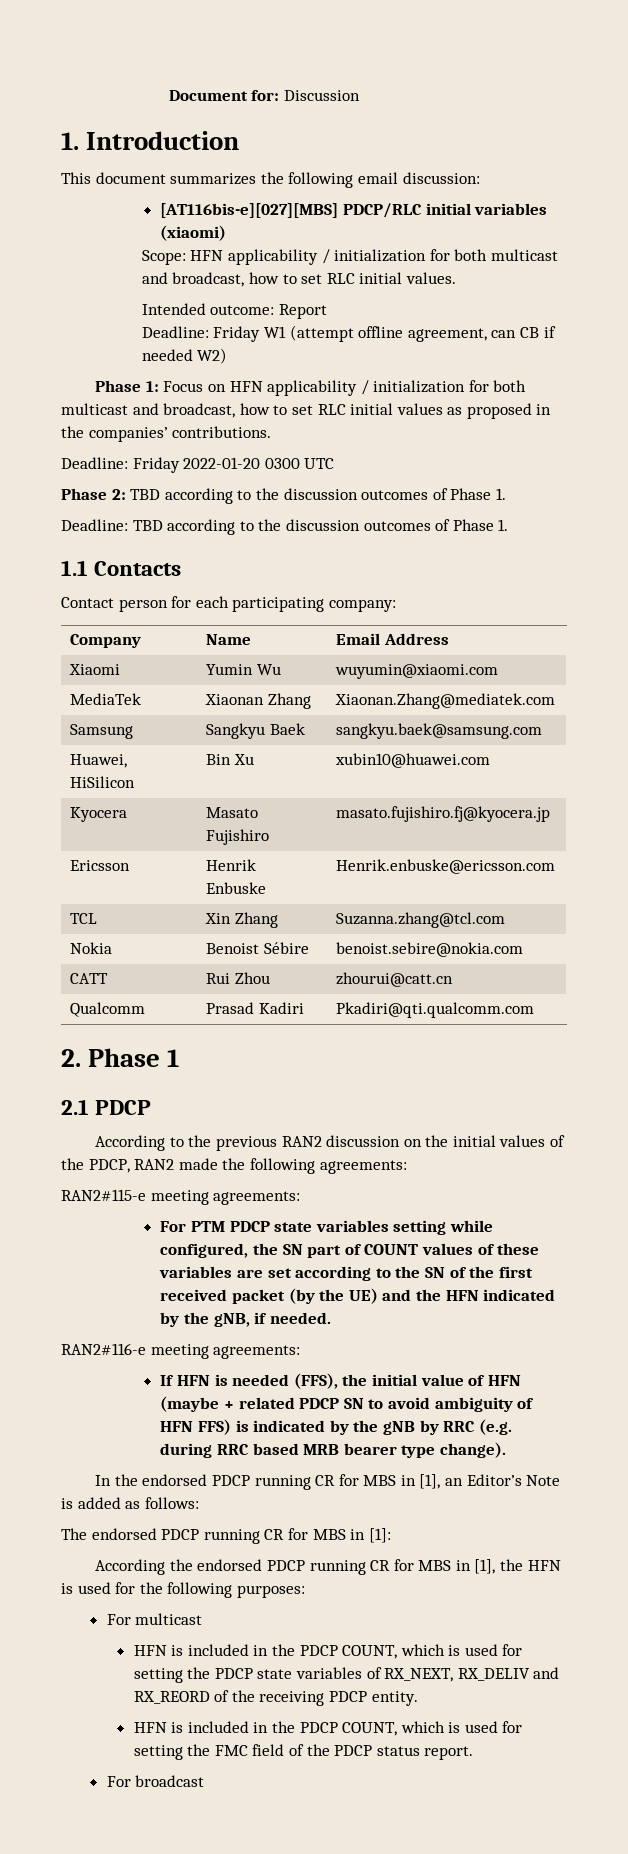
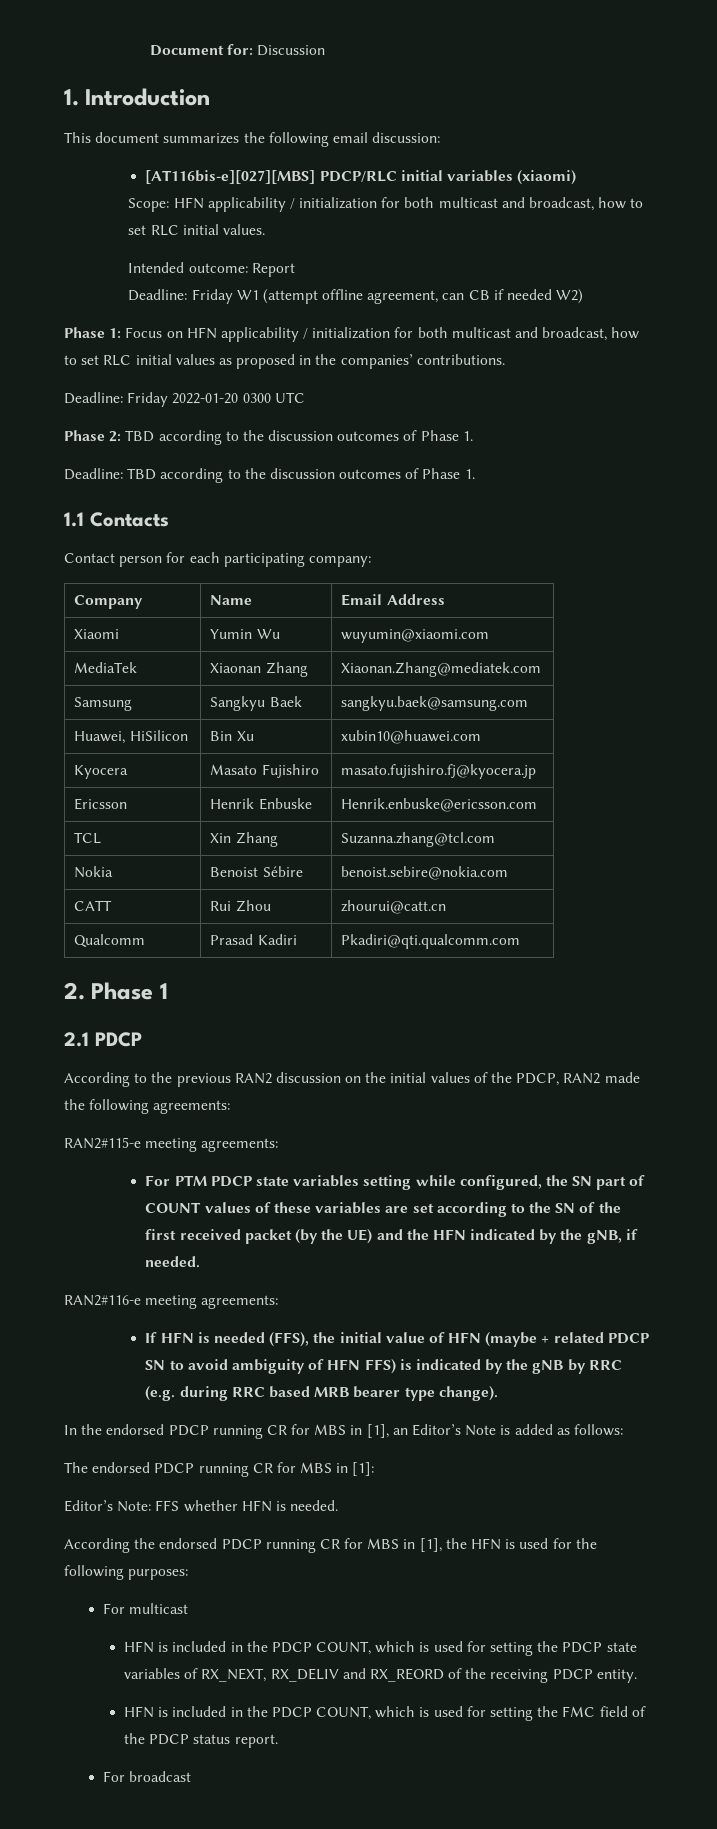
(391, 1535) none -> [64,1500,339,1512] // Editor’s Note: FFS whether HFN is needed.

